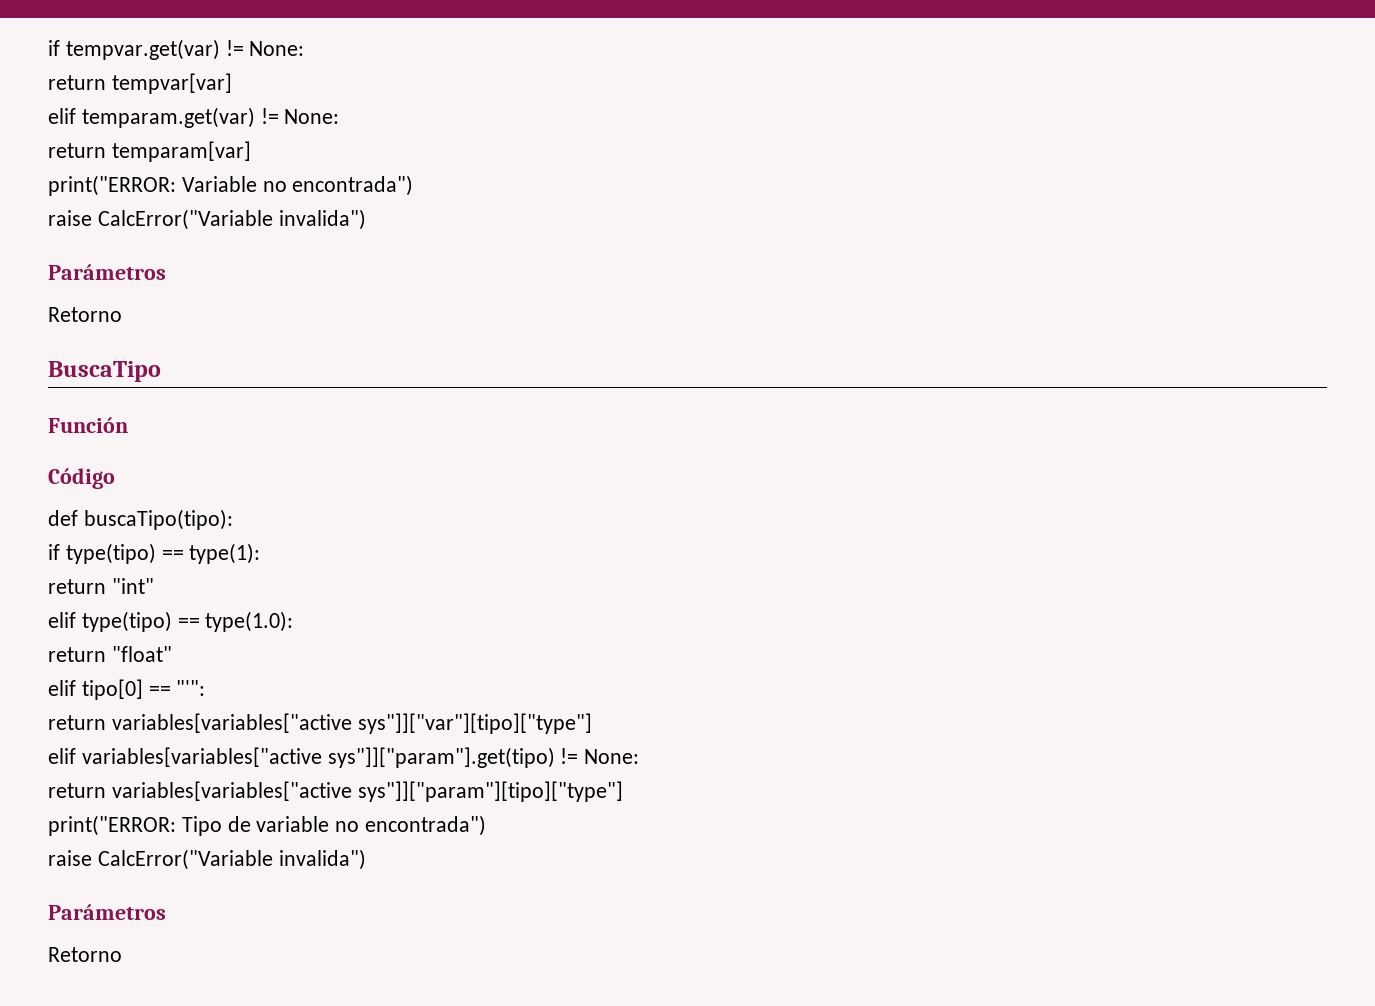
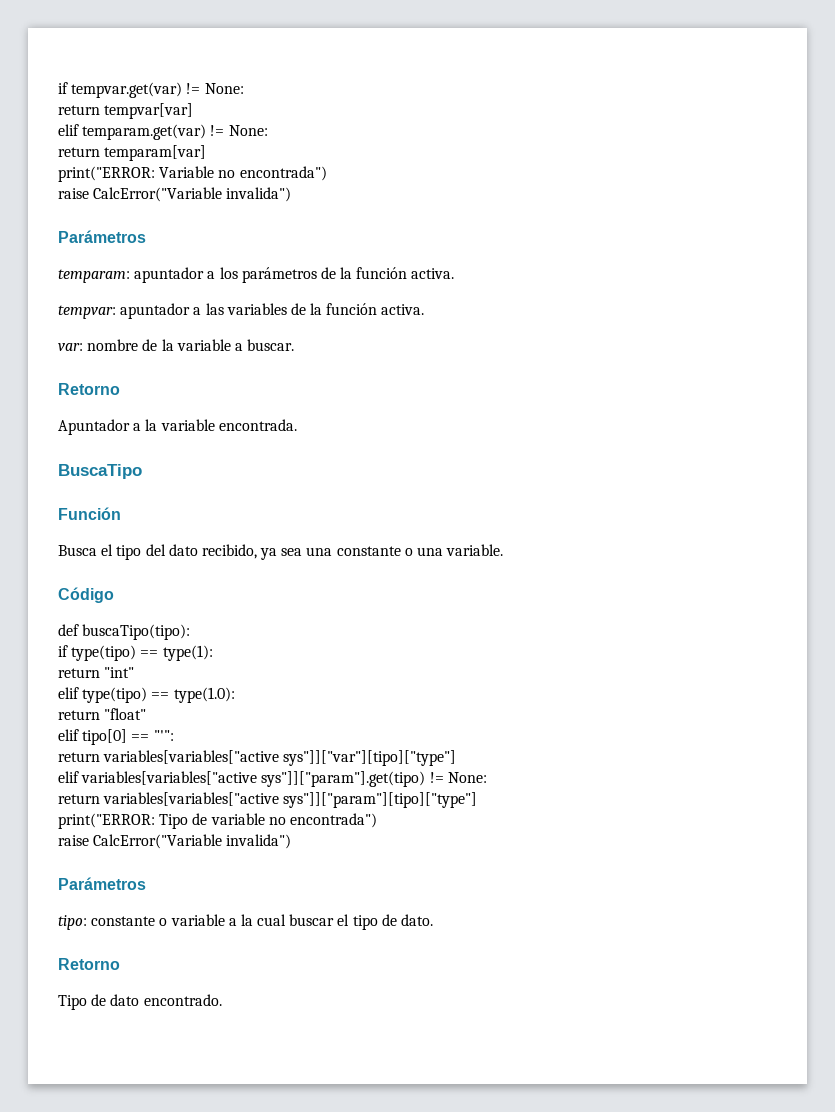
[48,307,122,322] [48,361,161,382] [48,417,128,433] Retorno // BuscaTipo // Función -> [58,267,455,283] [58,303,425,319] [58,339,295,351] [58,383,120,395] [58,419,297,435] [58,464,142,479] [58,507,121,520] [58,544,504,560] temparam: apuntador a los parámetros de la función activa. // tempvar: apuntador a las variables de la función activa. // var: nombre de la variable a buscar. // Retorno // Apuntador a la variable encontrada. // BuscaTipo // Función // Busca el tipo del dato recibido, ya sea una constante o una variable.
[48,947,122,962] Retorno -> [58,914,434,930] [58,958,120,970] [58,994,222,1010] tipo: constante o variable a la cual buscar el tipo de dato. // Retorno // Tipo de dato encontrado.

